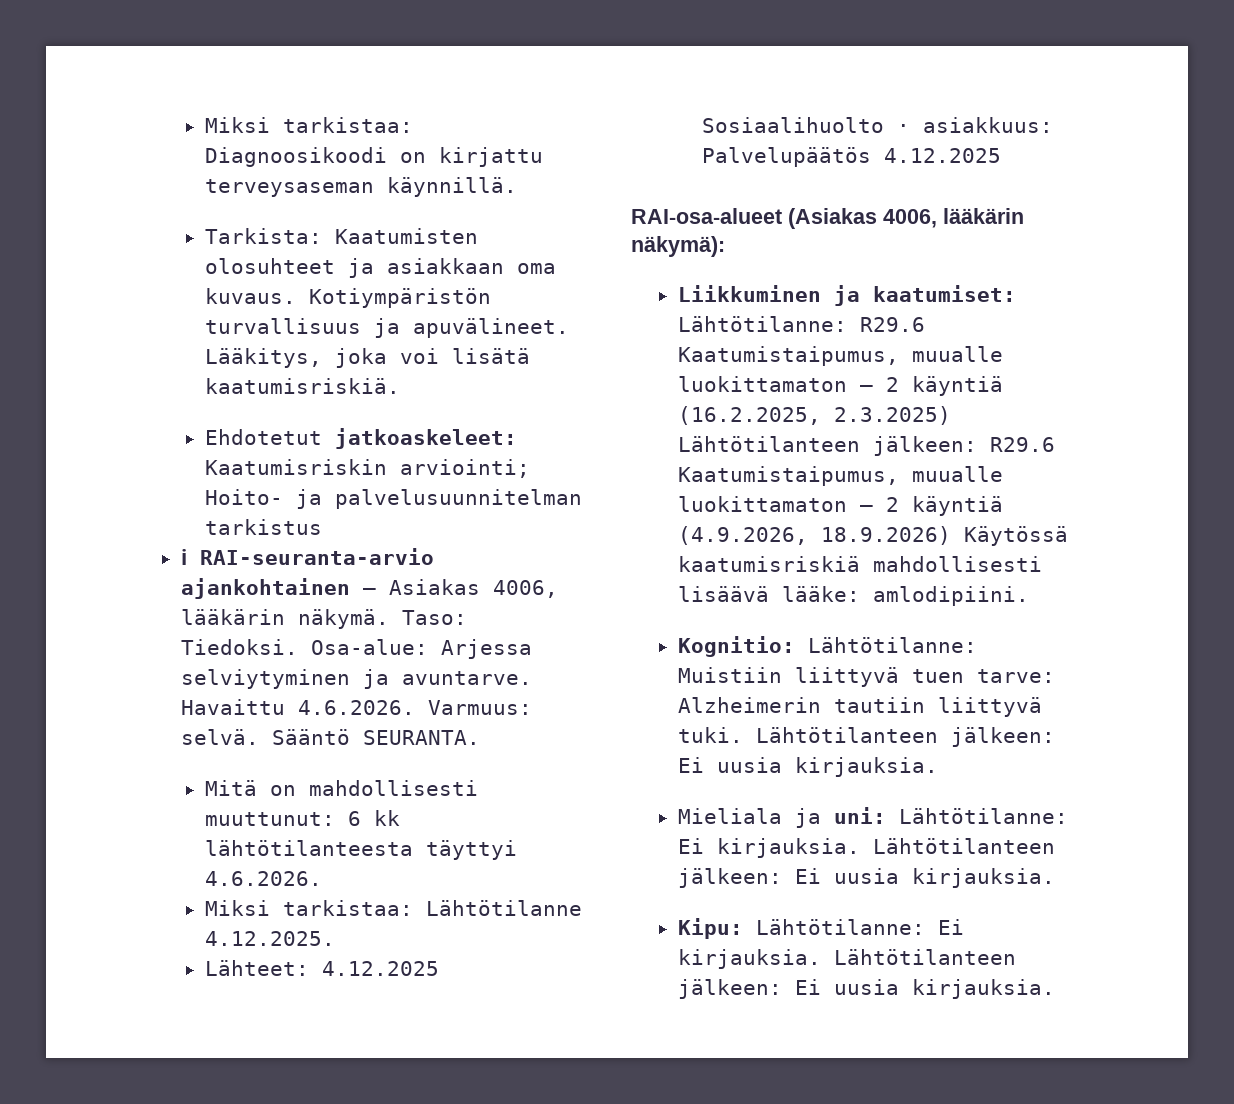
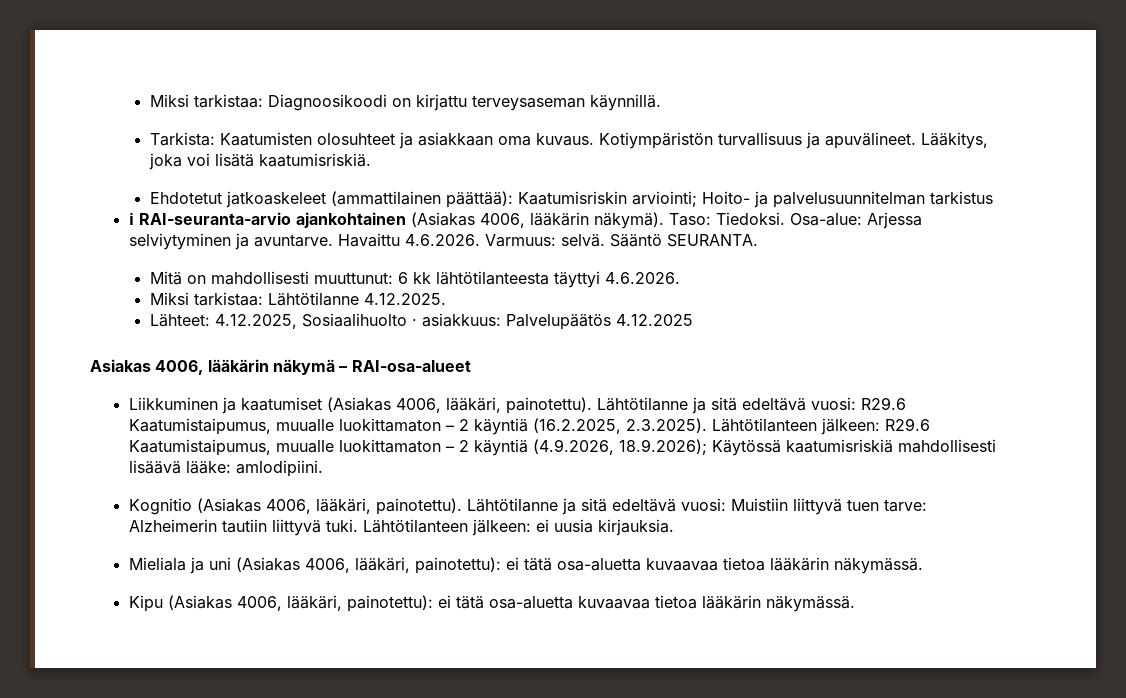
[334,428,517,449] jatkoaskeleet: -> [225,191,513,208] jatkoaskeleet (ammattilainen päättää):
[362,579,558,598] [180,609,389,629] – Asiakas 4006, lääkärin näkymä. -> [410,212,664,229] (Asiakas 4006, lääkärin näkymä).
[321,961,439,976] 4.12.2025 -> [214,314,297,329] 4.12.2025,
[631,208,1024,229] [631,236,725,257] [677,285,1016,306] [677,316,847,332] RAI-osa-alueet (Asiakas 4006, lääkärin näkymä): // Liikkuminen ja kaatumiset: Lähtötilanne: -> [90,359,471,375] [128,397,856,414] Asiakas 4006, lääkärin näkymä – RAI-osa-alueet // Liikkuminen ja kaatumiset (Asiakas 4006, lääkäri, painotettu). Lähtötilanne ja sitä edeltävä vuosi:
[833,406,951,425] 2.3.2025) -> [625,418,707,433] 2.3.2025).
[820,526,951,545] 18.9.2026) -> [618,439,707,455] 18.9.2026);
[677,636,977,657] Kognitio: Lähtötilanne: -> [128,498,726,515] Kognitio (Asiakas 4006, lääkäri, painotettu). Lähtötilanne ja sitä edeltävä vuosi:
[677,757,704,773] Ei -> [535,519,549,532] ei
[833,807,1068,824] [677,838,1055,858] [677,868,1055,888] [677,918,964,939] [677,949,1016,969] [677,979,1055,999] uni: Lähtötilanne: Ei kirjauksia. Lähtötilanteen jälkeen: Ei uusia kirjauksia. // Kipu: Lähtötilanne: Ei kirjauksia. Lähtötilanteen jälkeen: Ei uusia kirjauksia. -> [208,557,923,574] [128,595,855,612] uni (Asiakas 4006, lääkäri, painotettu): ei tätä osa-aluetta kuvaavaa tietoa lääkärin näkymässä. // Kipu (Asiakas 4006, lääkäri, painotettu): ei tätä osa-aluetta kuvaavaa tietoa lääkärin näkymässä.

